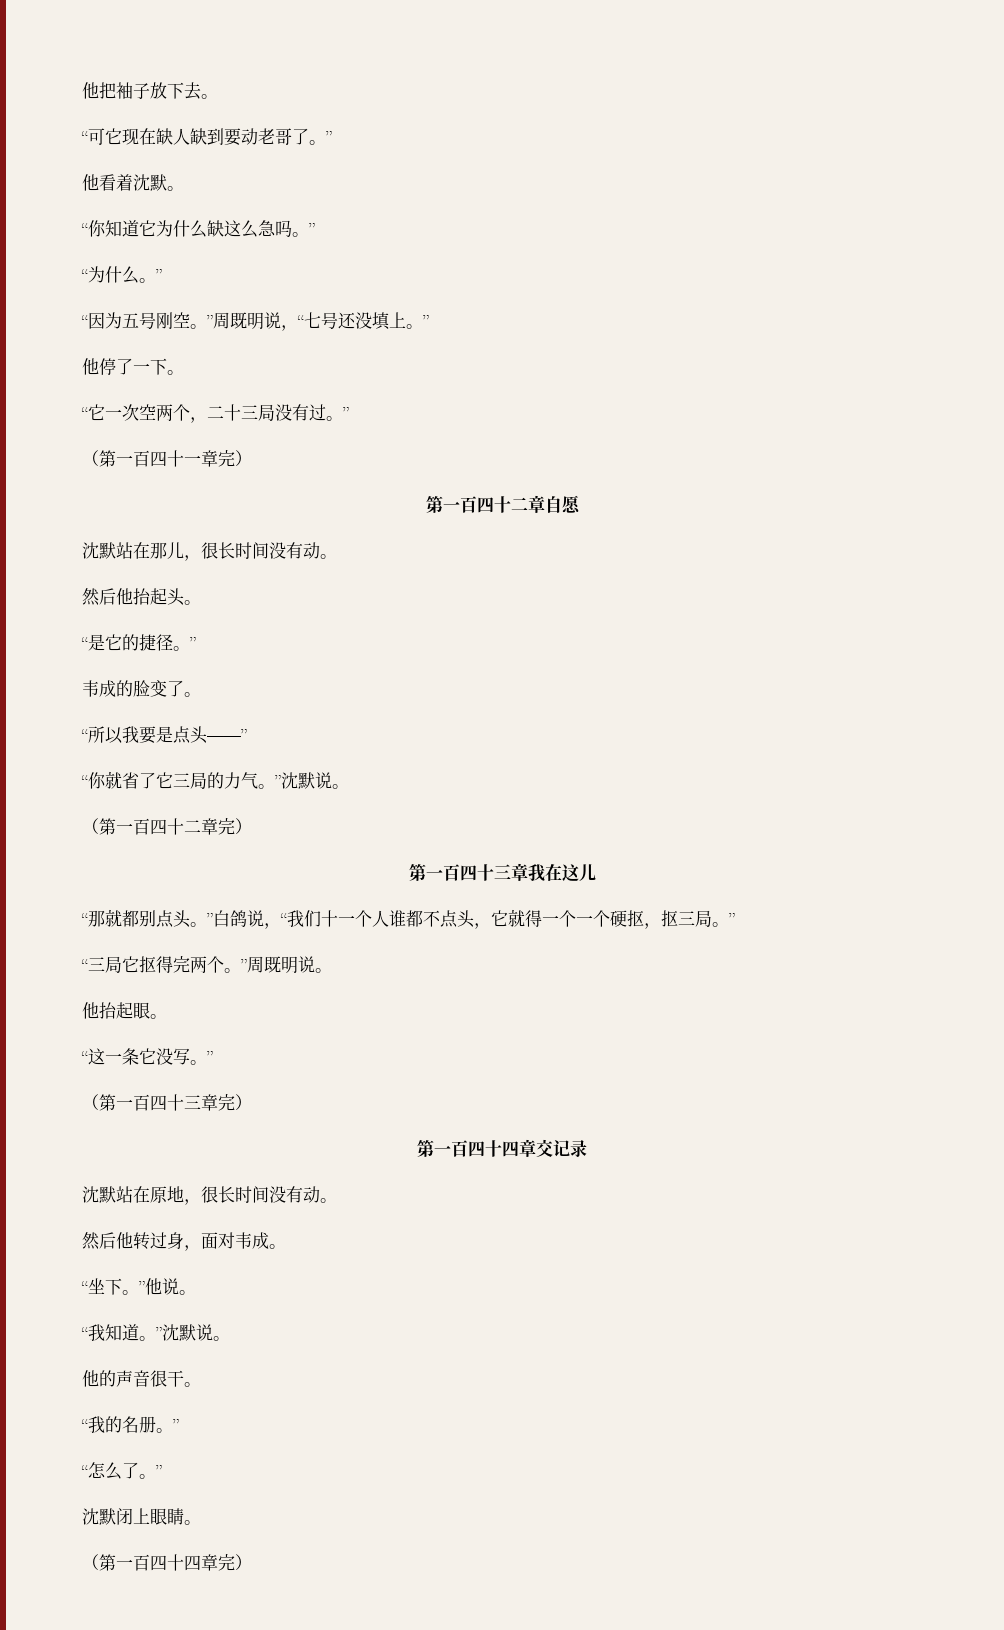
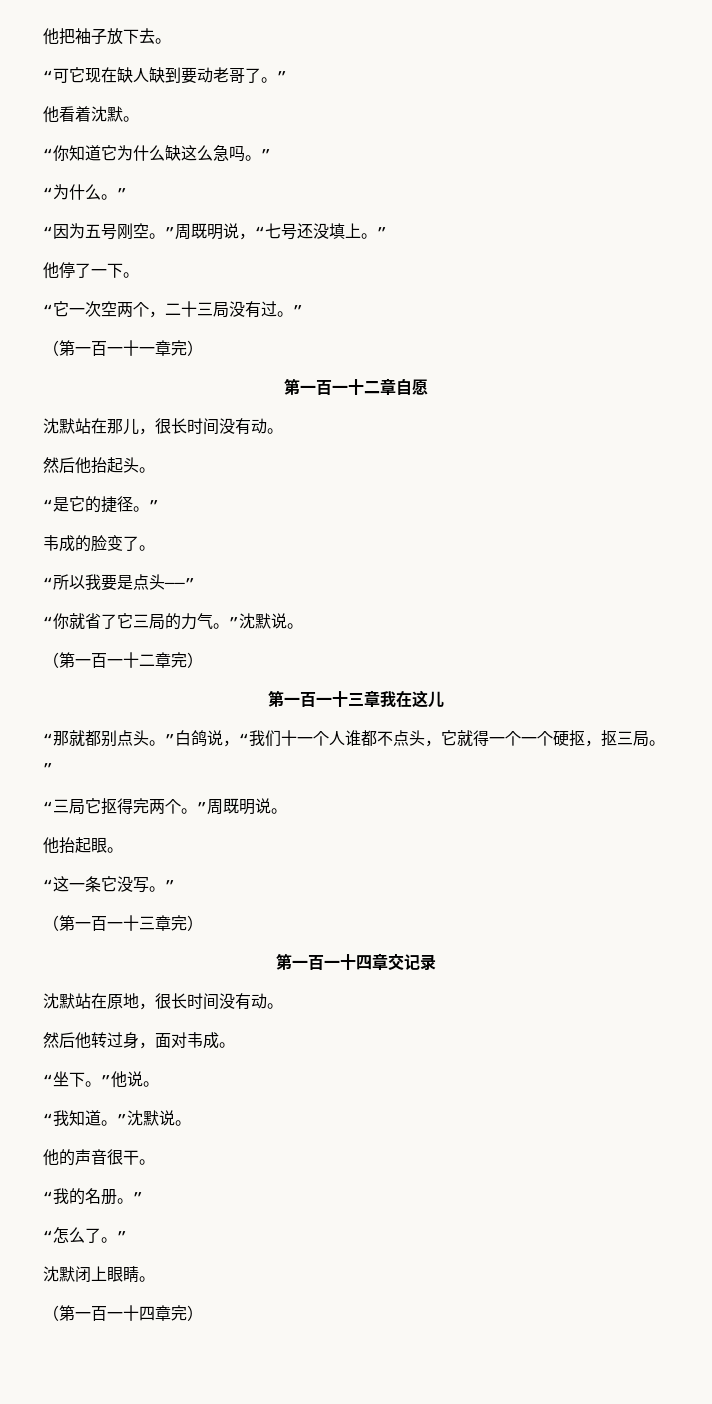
[150,451,167,467] 四 -> [107,347,123,354] 一
[476,497,494,513] 四 -> [332,385,348,393] 一
[150,819,167,835] 四 -> [107,659,123,666] 一
[459,865,477,881] 四 -> [316,697,332,705] 一
[150,1095,167,1111] 四 -> [107,922,123,929] 一
[468,1141,485,1157] 四 -> [324,960,340,968] 一
[150,1555,167,1571] 四 -> [107,1312,123,1319] 一

